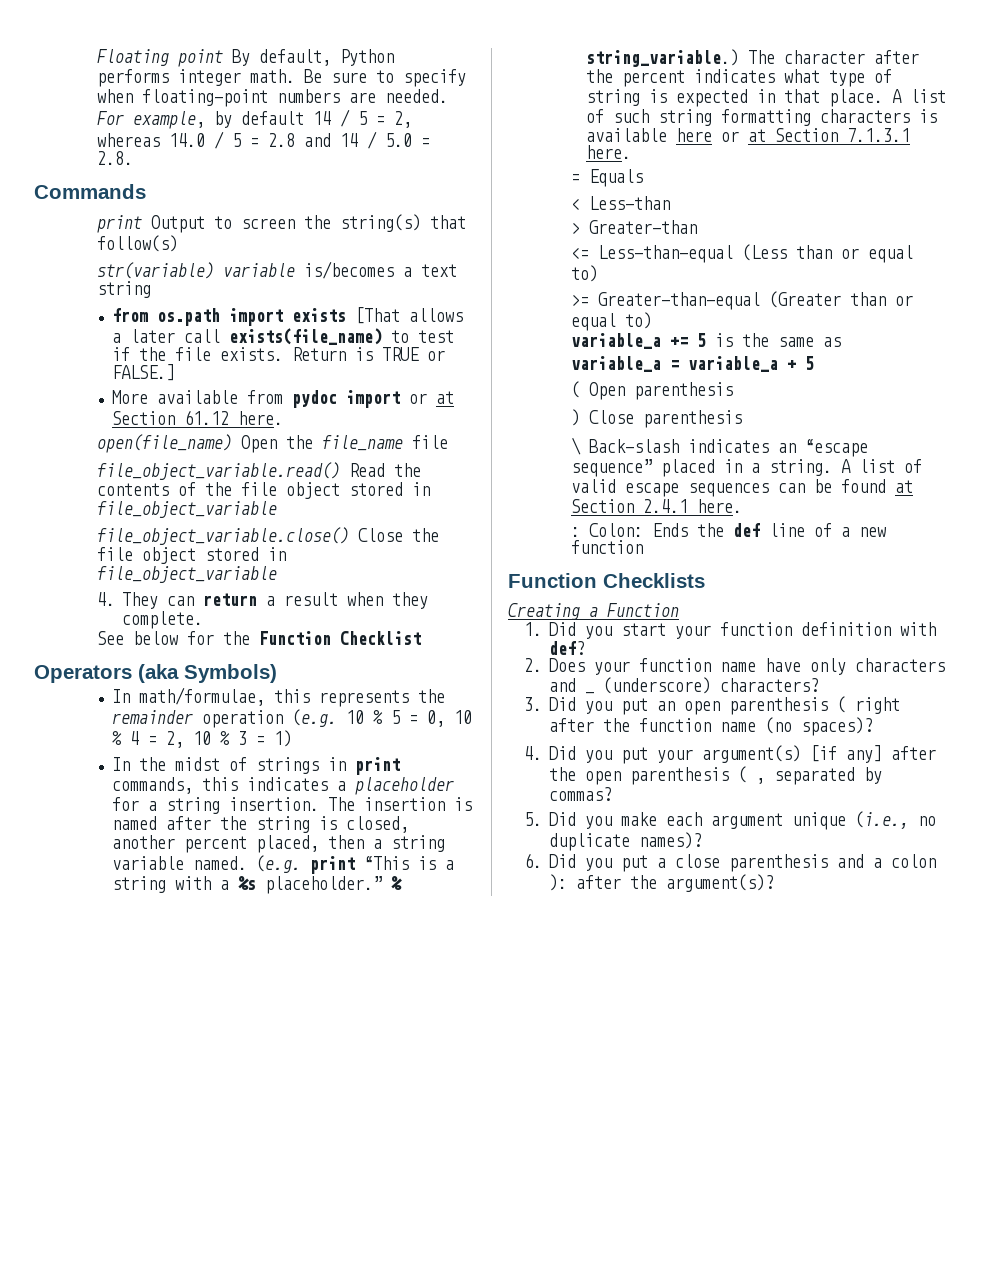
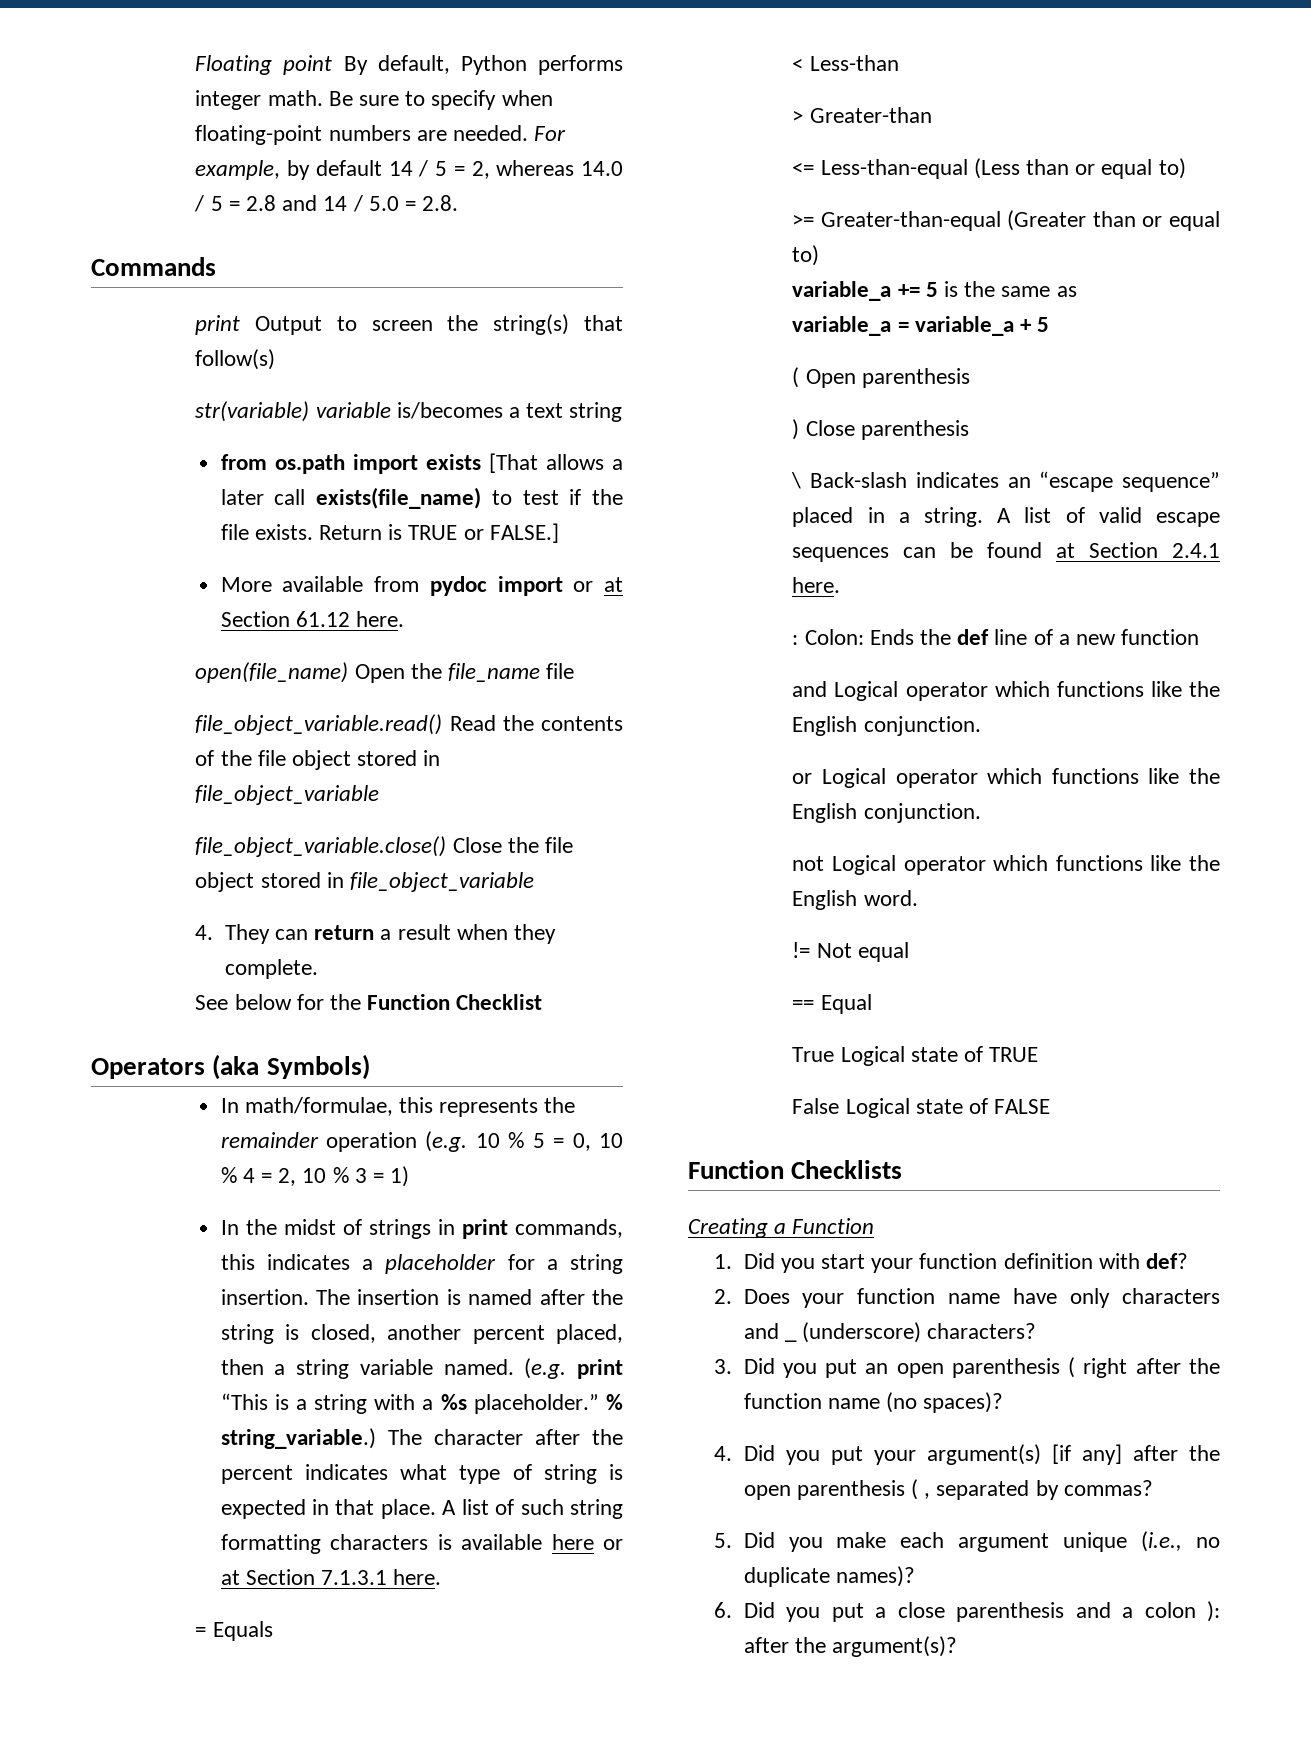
(643, 547) none -> [792,681,1220,701] [792,716,981,736] [792,768,1220,788] [792,803,981,823] [792,855,1220,875] [792,890,918,910] [792,942,909,962] [792,994,872,1014] [792,1046,1039,1066] [792,1098,1051,1118] // and Logical operator which functions like the English conjunction. // or Logical operator which functions like the English conjunction. // not Logical operator which functions like the English word. // != Not equal // == Equal // True Logical state of TRUE // False Logical state of FALSE

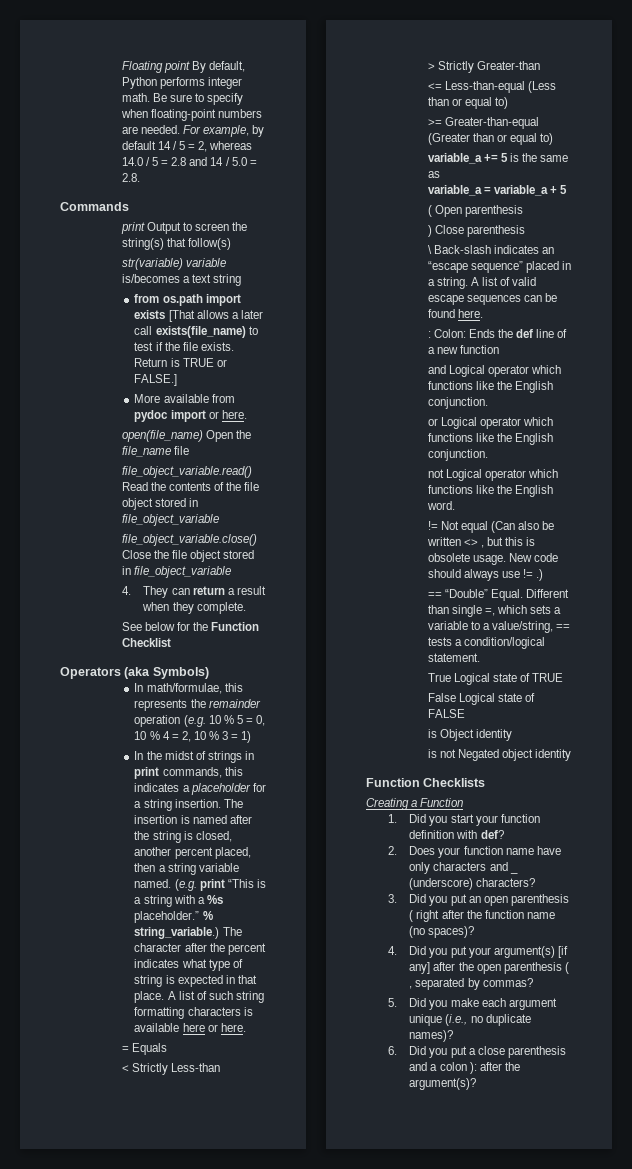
[604,577,624,592] [220,611,350,627] at Section 61.12 -> (219, 415) none
[220,1569,388,1585] at Section 7.1.3.1 -> (218, 1028) none
(804, 64) none -> [131,1063,168,1075] Strictly
(804, 116) none -> [437,61,474,73] Strictly
[1056,542,1220,558] at Section 2.4.1 -> (455, 313) none
[792,994,872,1014] // == Equal -> [491,521,555,533] [426,537,536,548] [427,553,559,565] [427,569,544,581] [427,589,570,601] [427,605,562,617] [427,621,571,633] [427,637,546,649] [427,653,480,662] (Can also be written <> , but this is obsolete usage. New code should always use != .) // == “Double” Equal. Different than single =, which sets a variable to a value/string, == tests a condition/logical statement.
(1051, 1106) none -> [427,729,513,741] [427,749,572,761] // is Object identity // is not Negated object identity

